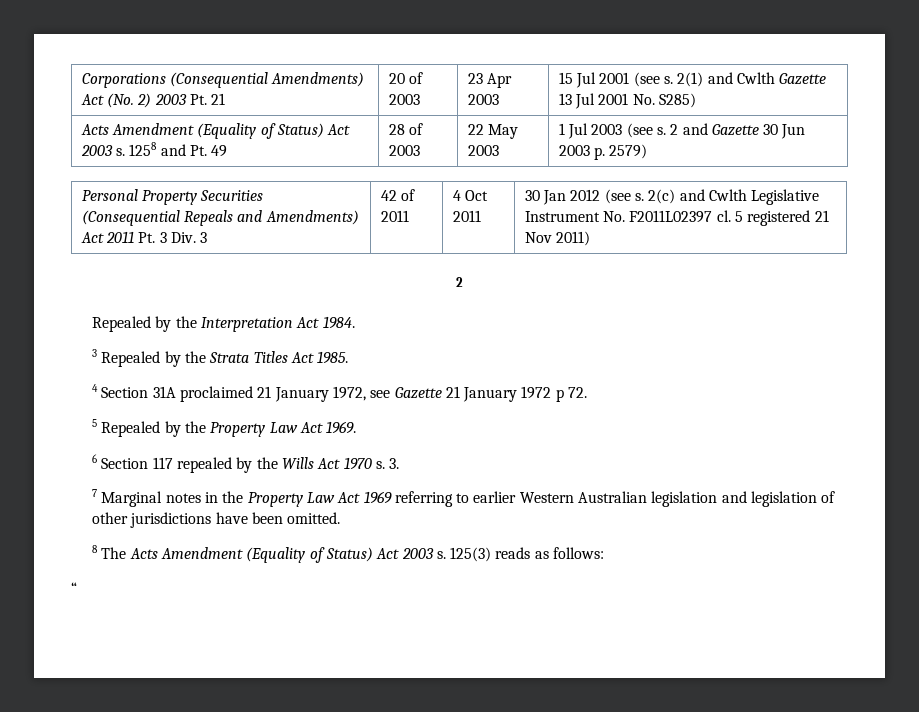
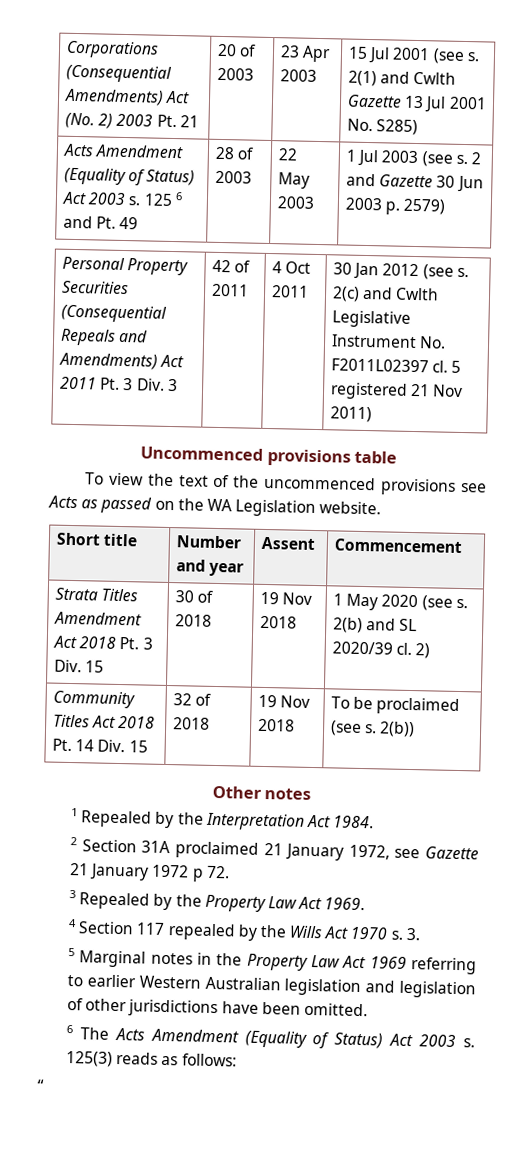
[129,142,158,156] 1258 -> [143,192,183,206] 125 6
[456,277,463,287] 2 // -> [140,446,397,467] [84,472,487,496] [48,495,382,518] [56,532,139,547] [176,535,243,549] [176,559,245,577] [261,536,317,551] [334,538,463,554] [55,587,139,602] [54,611,143,626] [53,635,153,650] [54,659,105,673] [175,590,214,603] [175,614,213,627] [260,591,313,605] [260,615,298,629] [333,593,468,611] [333,617,418,634] [332,641,431,659] [53,690,136,709] [53,714,156,729] [52,738,148,753] [173,693,212,706] [173,717,211,730] [258,694,311,708] [258,718,296,732] [331,696,461,716] [330,720,416,738] [211,785,312,800] [70,808,78,817] Uncommenced provisions table // To view the text of the uncommenced provisions see Acts as passed on the WA Legislation website. // Short title | Number and year | Assent | Commencement // Strata Titles Amendment Act 2018 Pt. 3 Div. 15 | 30 of 2018 | 19 Nov 2018 | 1 May 2020 (see s. 2(b) and SL 2020/39 cl. 2) // Community Titles Act 2018 Pt. 14 Div. 15 | 32 of 2018 | 19 Nov 2018 | To be proclaimed (see s. 2(b)) // Other notes // 1
[91,349,349,367] [91,384,98,392] 3 Repealed by the Strata Titles Act 1985. // 4 -> [69,837,77,846] 2
[91,419,97,427] 5 -> [68,890,76,899] 3
[91,454,97,463] 6 -> [67,918,77,928] 4
[91,489,97,497] 7 -> [67,947,75,957] 5
[91,545,98,553] 8 -> [65,1024,73,1034] 6

